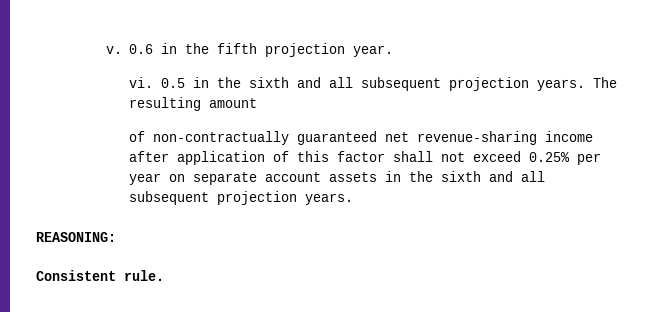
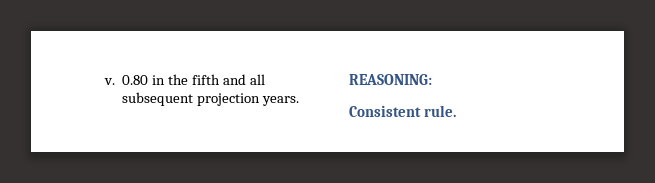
[128,44,153,54] 0.6 -> [122,75,149,85] 0.80
[264,43,393,57] [128,77,617,91] [128,97,257,111] [128,131,593,145] [128,151,601,165] [128,171,481,185] projection year. // vi. 0.5 in the sixth and all subsequent projection years. The resulting amount // of non-contractually guaranteed net revenue-sharing income after application of this factor shall not exceed 0.25% per year on separate account assets in the sixth -> (221, 79) none

